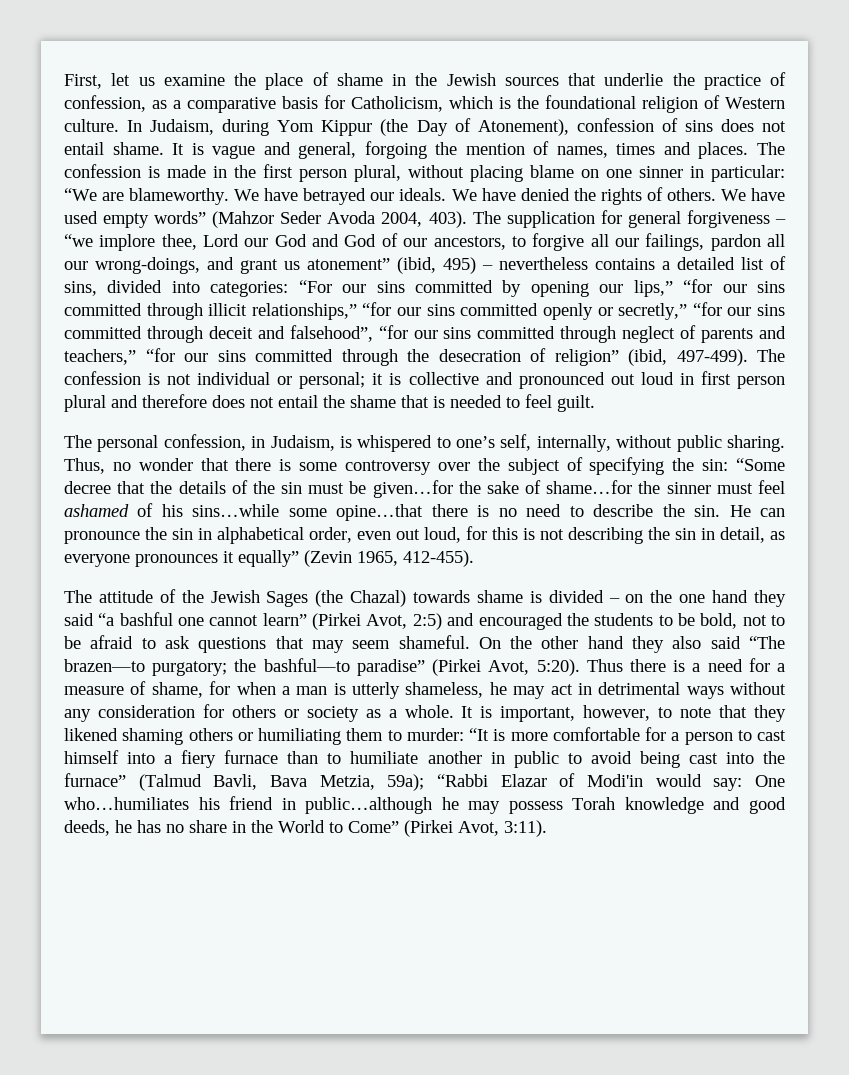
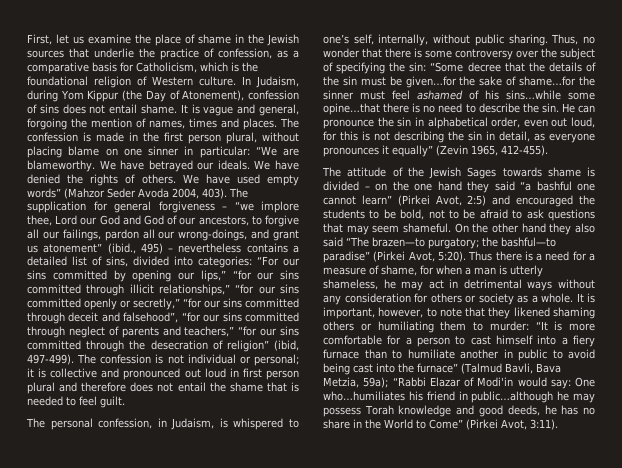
[397,257,436,274] (ibid, -> [107,243,136,254] (ibid.,
[315,590,407,607] (the Chazal) -> (497, 173) none

